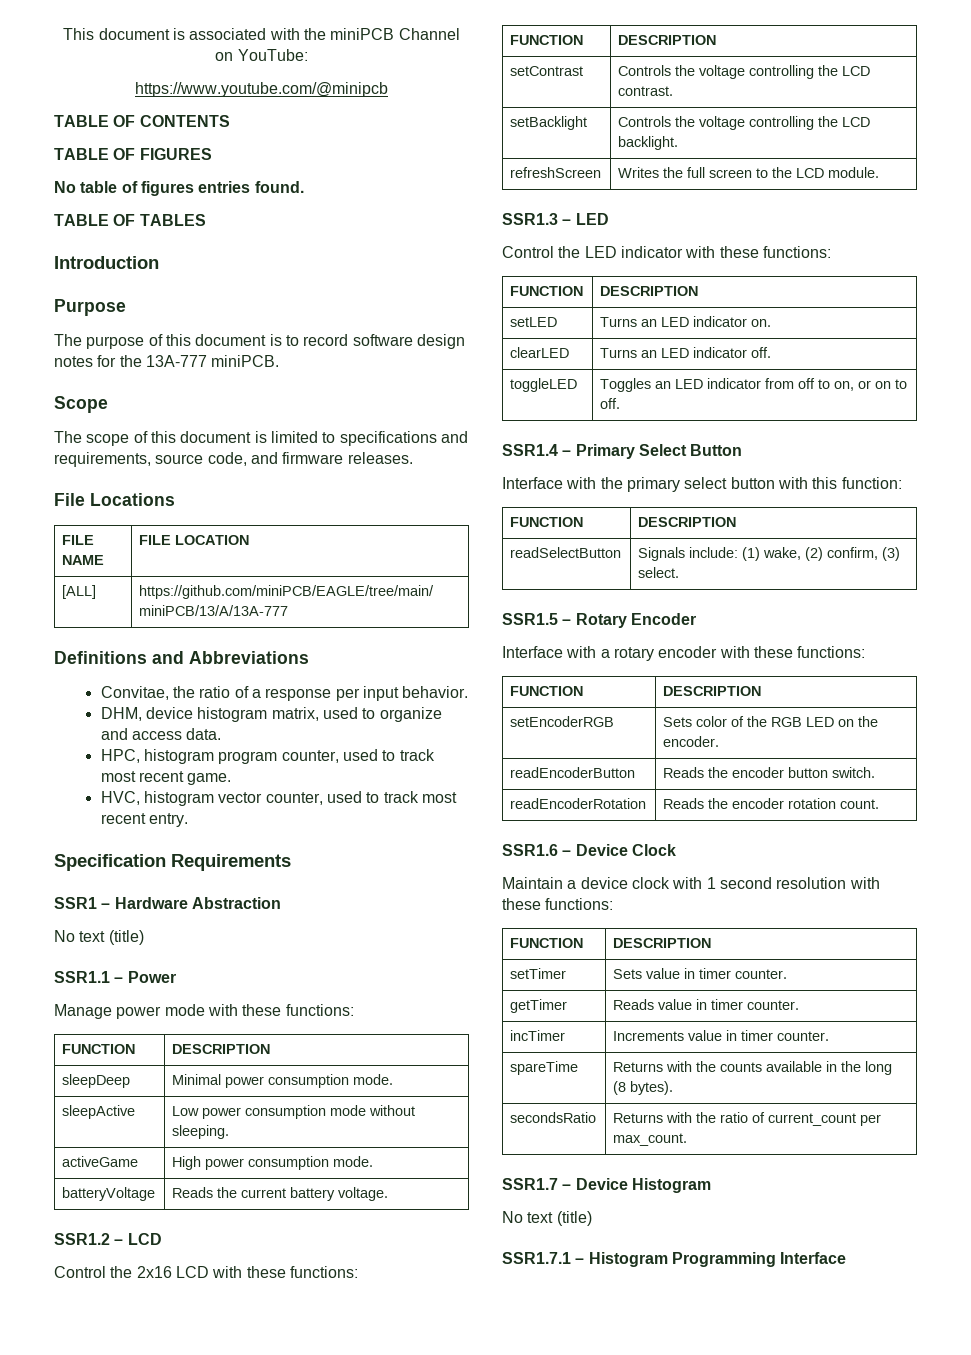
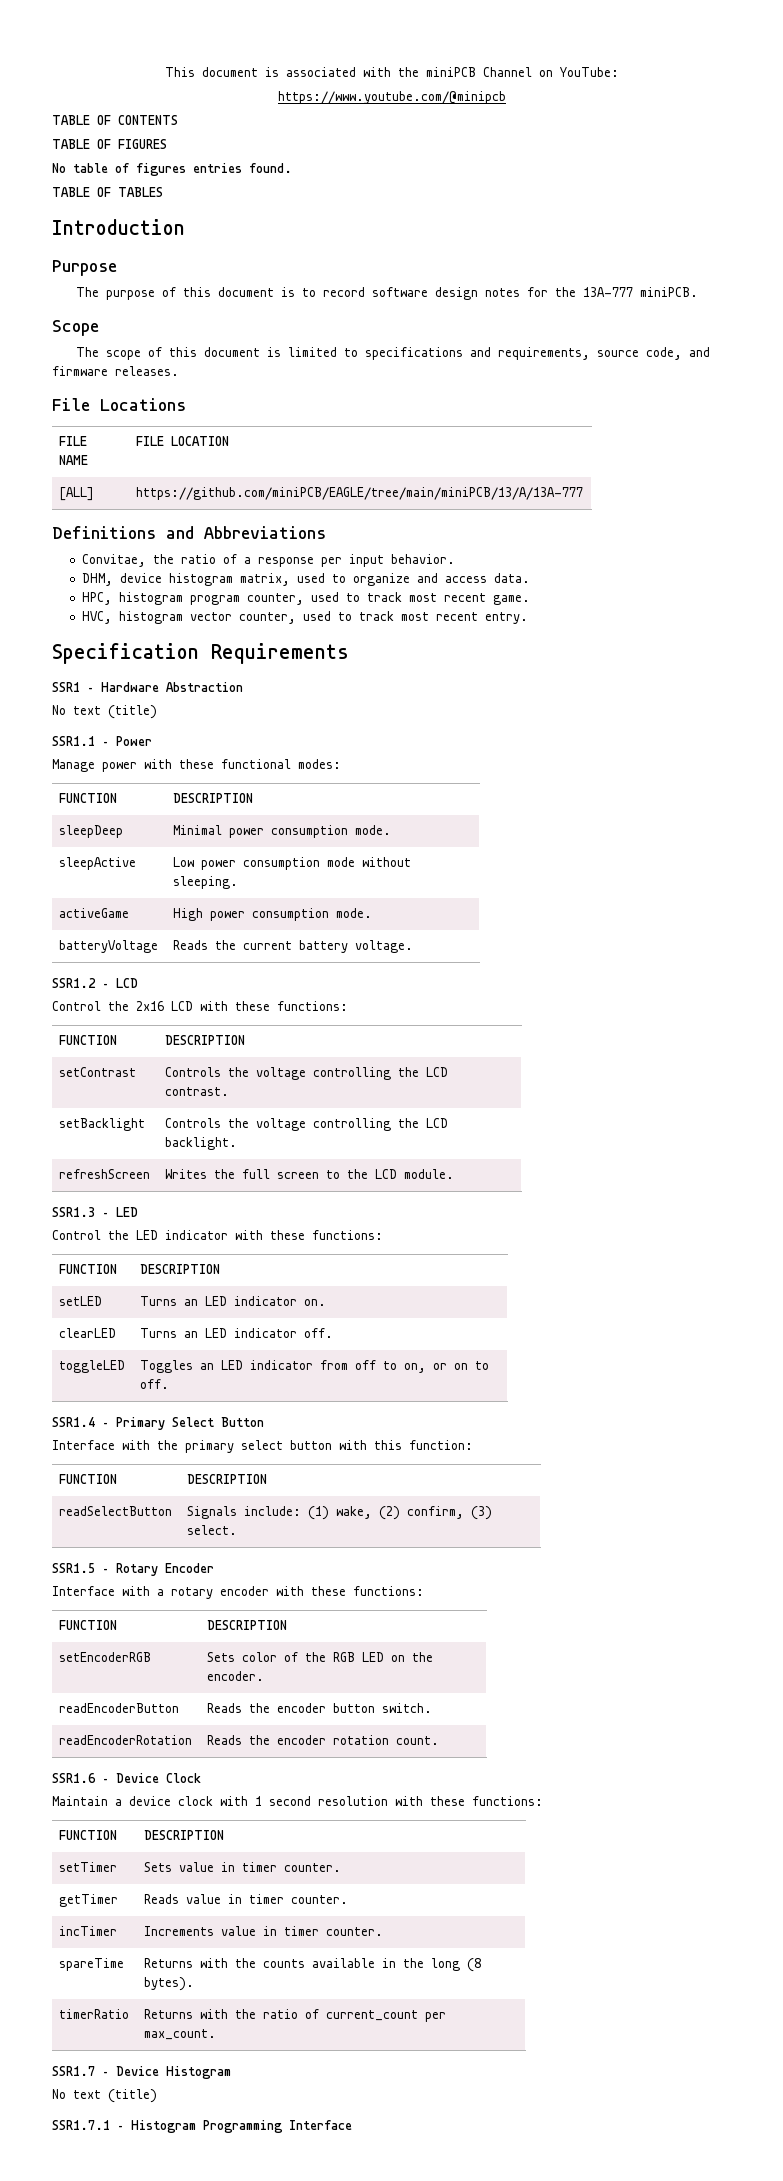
[164,1004,354,1016] mode with these functions: -> [144,759,341,769] with these functional modes:
[510,1112,597,1123] secondsRatio -> [59,2009,130,2019] timerRatio

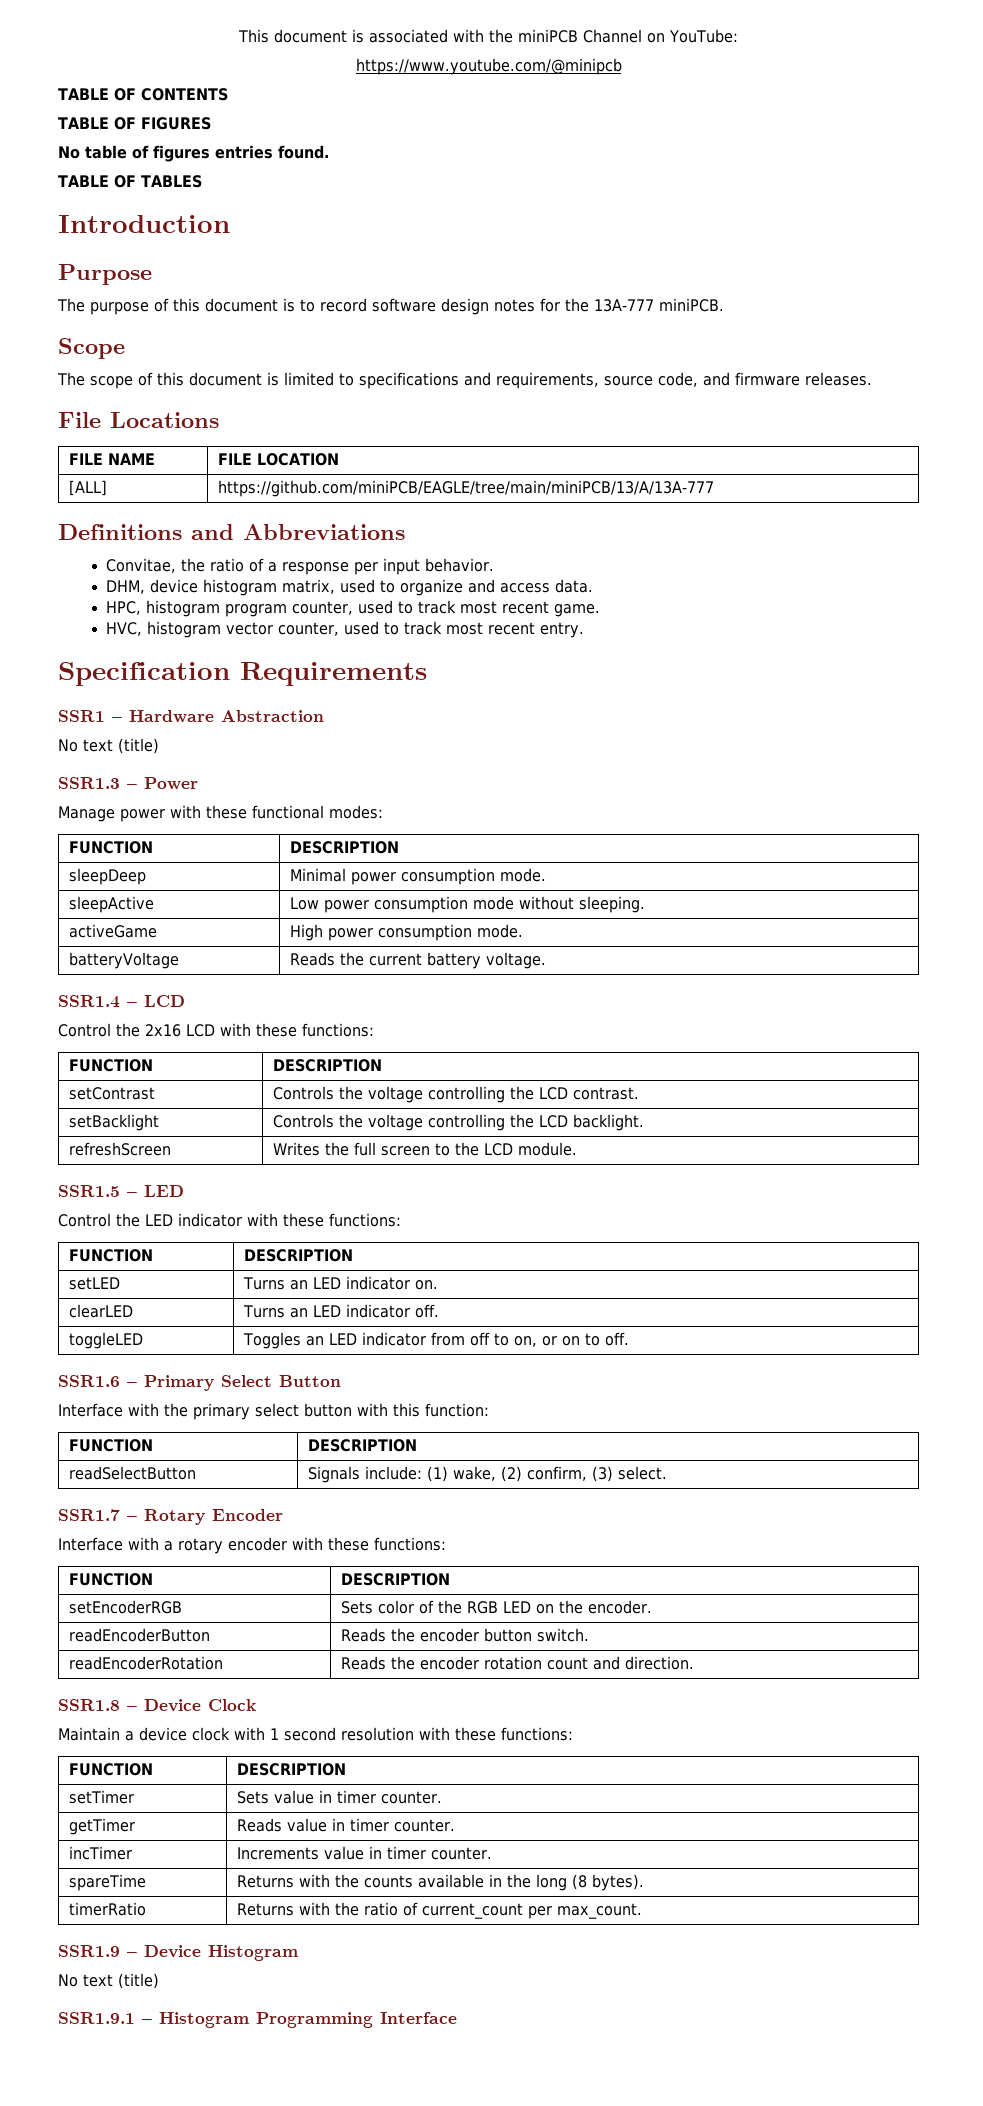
[52,736,95,746] SSR1.1 -> [58,777,120,789] SSR1.3
[52,978,96,988] SSR1.2 -> [58,995,120,1008] SSR1.4
[52,1207,95,1217] SSR1.3 -> [58,1185,120,1197] SSR1.5
[52,1417,95,1427] SSR1.4 -> [58,1375,120,1387] SSR1.6
[52,1563,95,1573] SSR1.5 -> [58,1509,120,1521] SSR1.7
[396,1736,440,1745] [52,1773,96,1783] count. // SSR1.6 -> [546,1656,694,1670] [58,1699,120,1711] count and direction. // SSR1.8
[52,2066,95,2076] SSR1.7 -> [58,1945,120,1957] SSR1.9
[52,2120,110,2130] SSR1.7.1 -> [58,2012,135,2024] SSR1.9.1

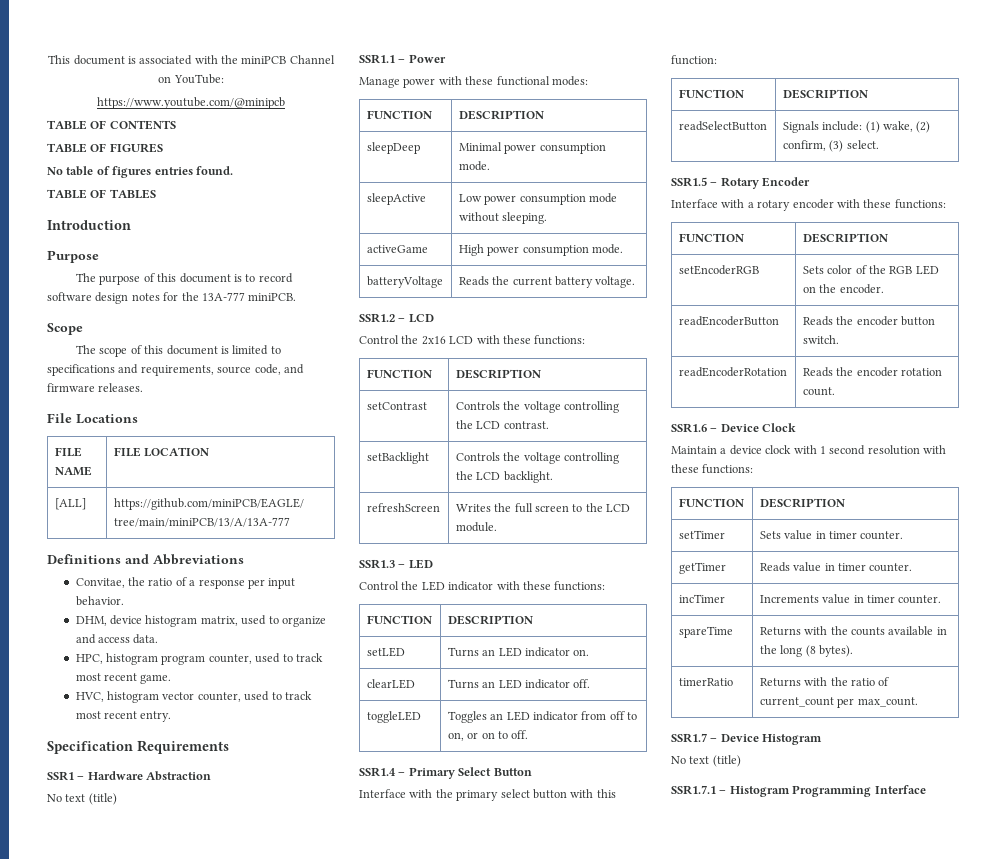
[58,777,120,789] SSR1.3 -> [359,54,395,64] SSR1.1
[58,995,120,1008] SSR1.4 -> [359,313,395,323] SSR1.2
[58,1185,120,1197] SSR1.5 -> [359,559,395,569] SSR1.3
[58,1375,120,1387] SSR1.6 -> [359,767,396,777] SSR1.4
[58,1509,120,1521] SSR1.7 -> [671,177,707,187] SSR1.5
[546,1656,694,1670] [58,1699,120,1711] count and direction. // SSR1.8 -> [802,387,835,396] [671,423,707,433] count. // SSR1.6
[58,1945,120,1957] SSR1.9 -> [671,733,707,743] SSR1.7
[58,2012,135,2024] SSR1.9.1 -> [671,785,716,795] SSR1.7.1

